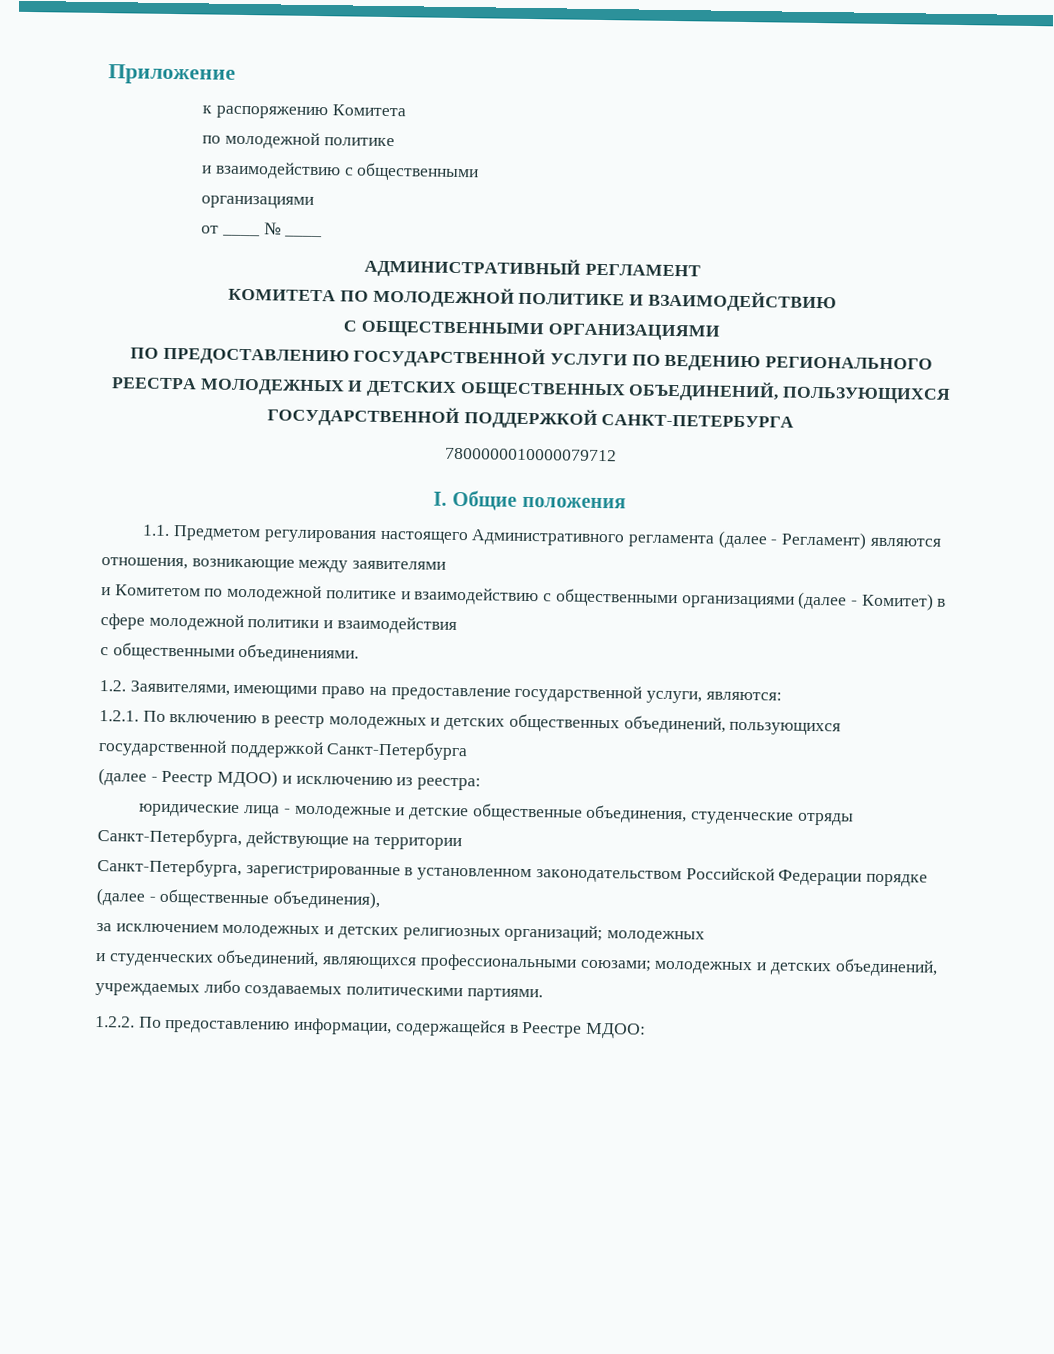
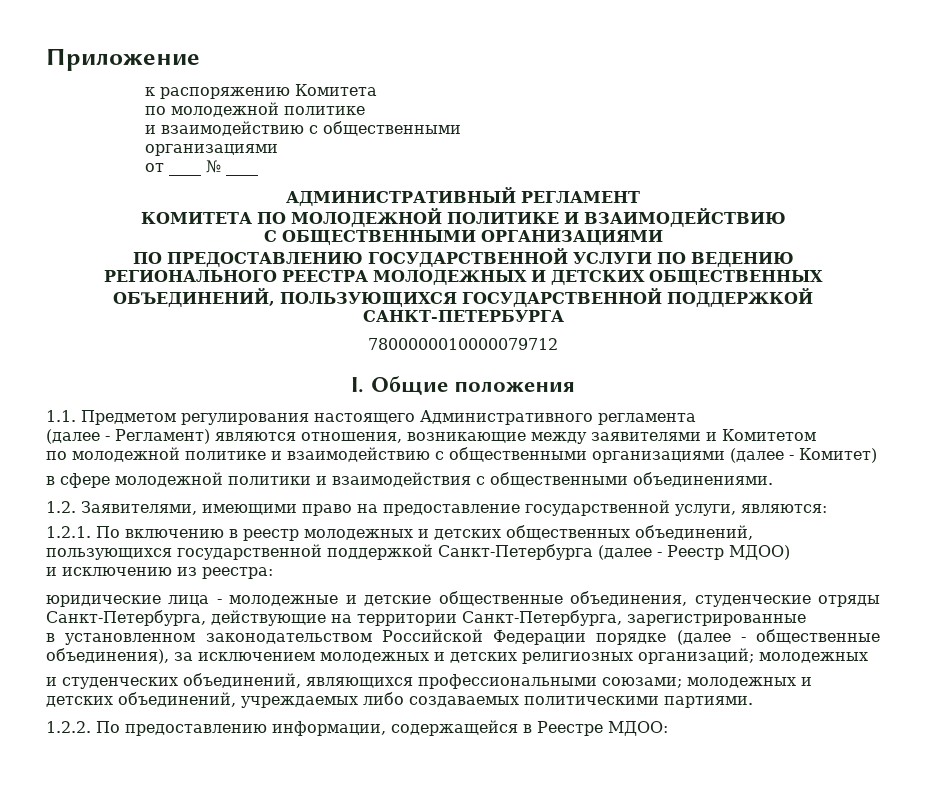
(714, 541) none -> (696, 419) //
(447, 565) // -> (701, 436) none
(201, 590) none -> (816, 435) //
(934, 601) none -> (877, 455) //
(457, 625) // -> (471, 479) none
(469, 751) // -> (593, 552) none
(279, 778) none -> (790, 552) //
(463, 843) // -> (457, 620) none
(401, 872) none -> (806, 620) //
(381, 899) // -> (169, 656) none

